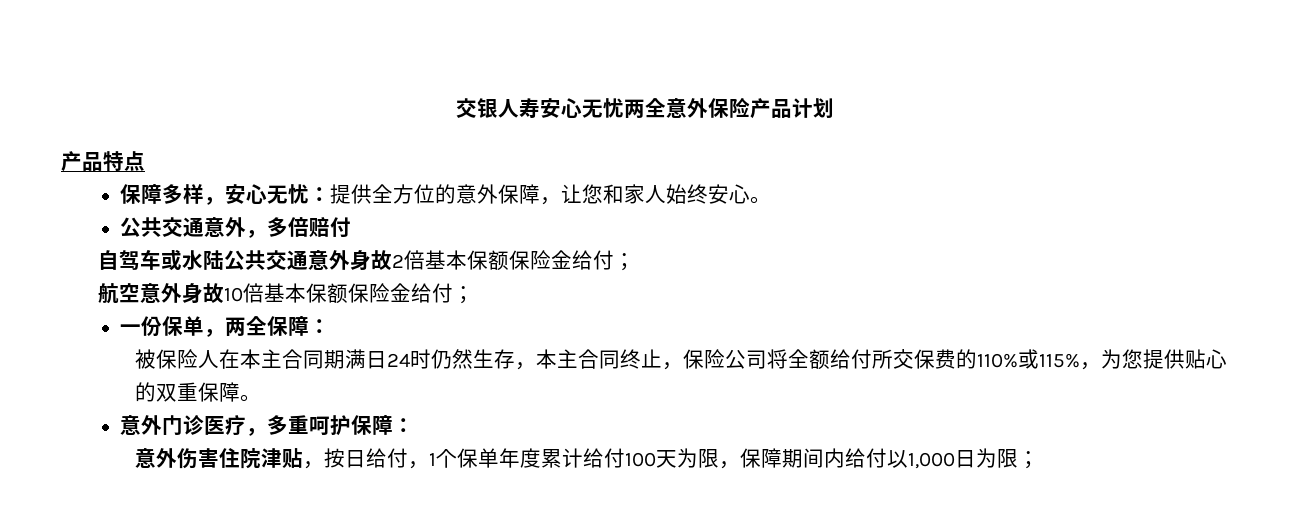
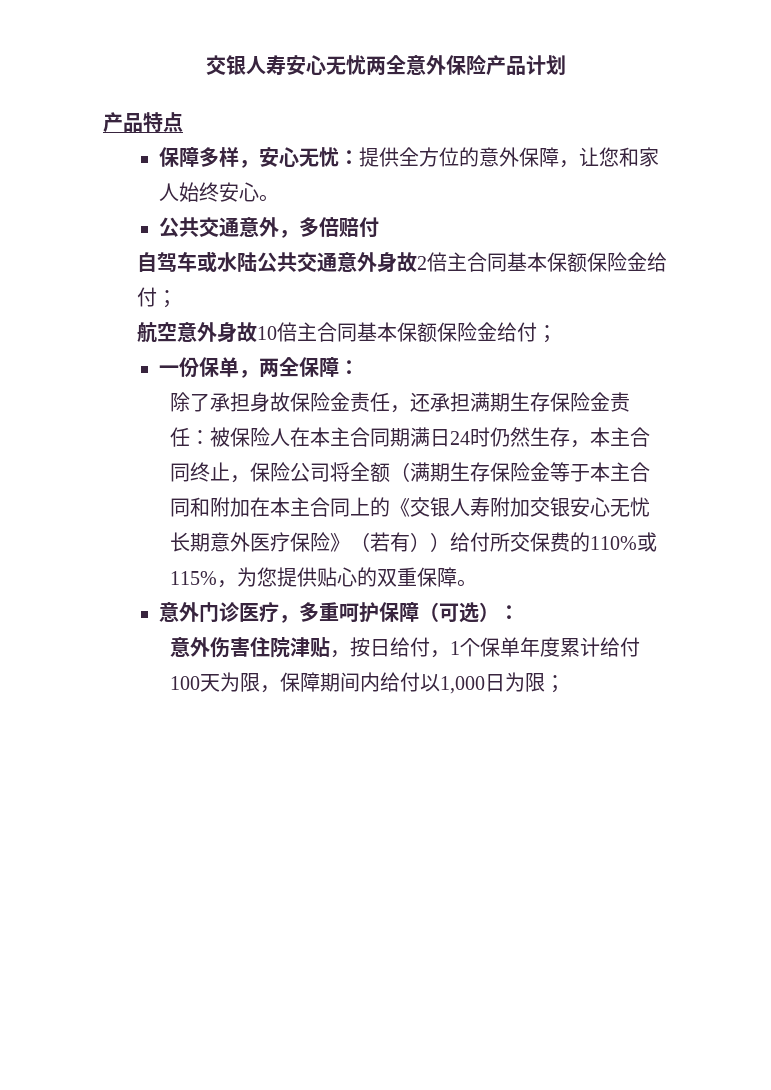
(425, 260) none -> [446,252,507,272] 主合同
(264, 293) none -> [296,322,357,342] 主合同
(331, 326) none -> [170,392,631,413] [170,427,211,447] 除了承担身故保险金责任，还承担满期生存保险金责任：
(830, 359) none -> [390,462,651,482] [170,497,651,517] [170,532,451,552] （满期生存保险金等于本主合同和附加在本主合同上的《交银人寿附加交银安心无忧长期意外医疗保险》（若有））
(394, 425) none -> [418,602,499,623] （可选）

